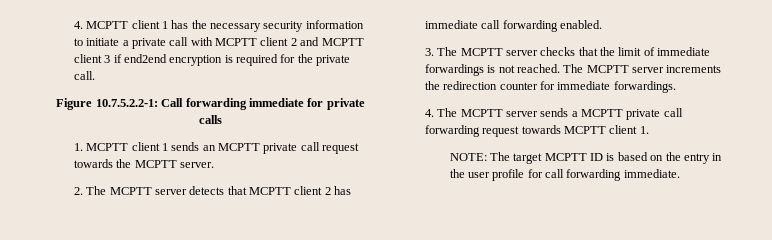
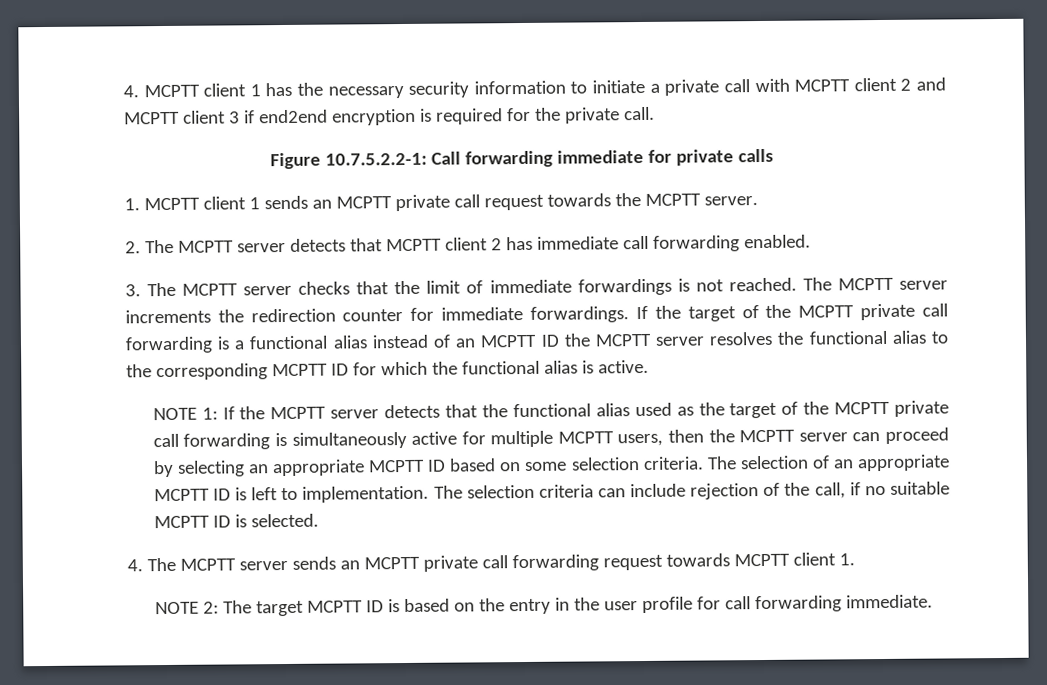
(676, 87) none -> [635,303,948,322] [124,330,950,354] [125,359,649,381] [152,400,949,421] [152,427,950,450] [152,454,950,478] [153,481,950,503] [153,513,319,529] If the target of the MCPTT private call forwarding is a functional alias instead of an MCPTT ID the MCPTT server resolves the functional alias to the corresponding MCPTT ID for which the functional alias is active. // NOTE 1: If the MCPTT server detects that the functional alias used as the target of the MCPTT private call forwarding is simultaneously active for multiple MCPTT users, then the MCPTT server can proceed by selecting an appropriate MCPTT ID based on some selection criteria. The selection of an appropriate MCPTT ID is left to implementation. The selection criteria can include rejection of the call, if no suitable MCPTT ID is selected.
[571,111,578,117] a -> [339,560,360,570] an
[449,153,487,161] NOTE: -> [154,601,219,615] NOTE 2:

